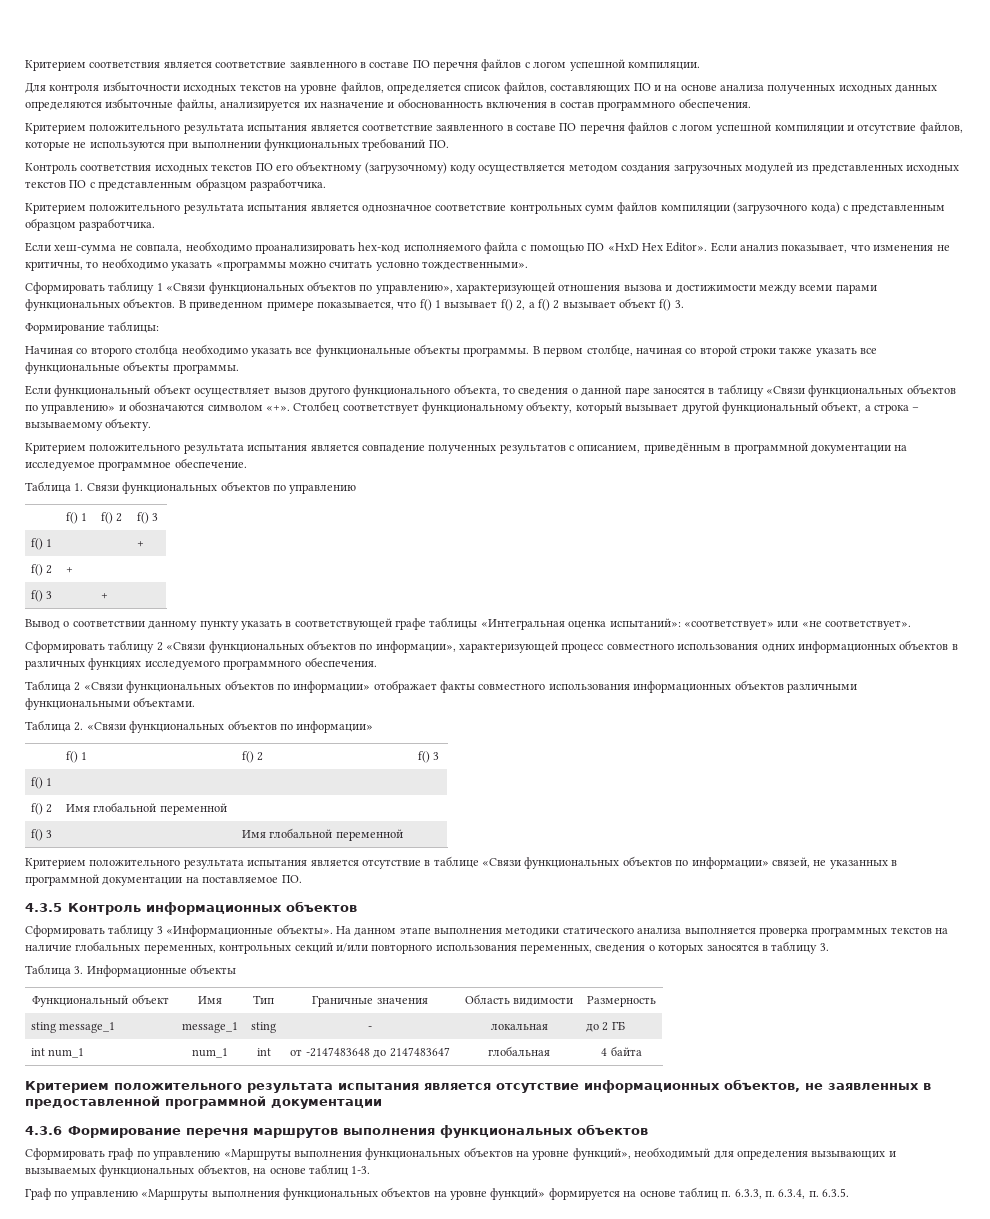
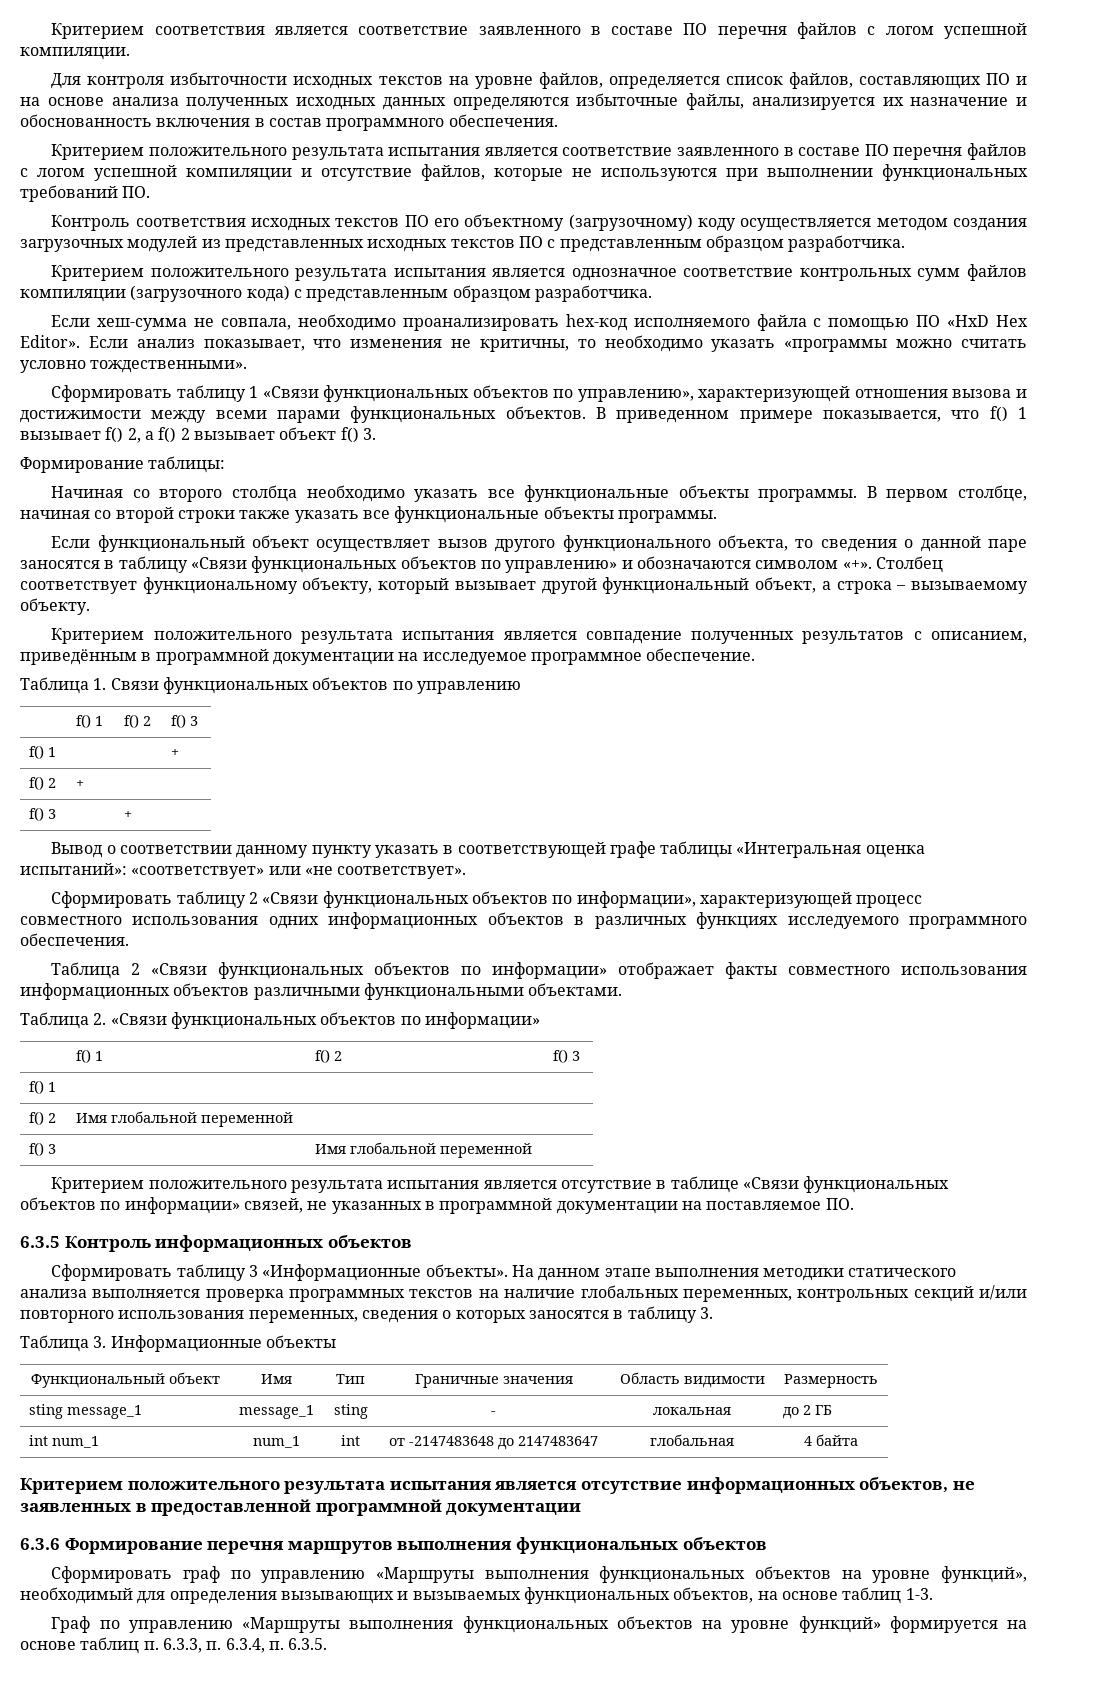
[25,903,62,912] 4.3.5 -> [20,1236,60,1248] 6.3.5
[25,1126,62,1135] 4.3.6 -> [20,1538,60,1550] 6.3.6

